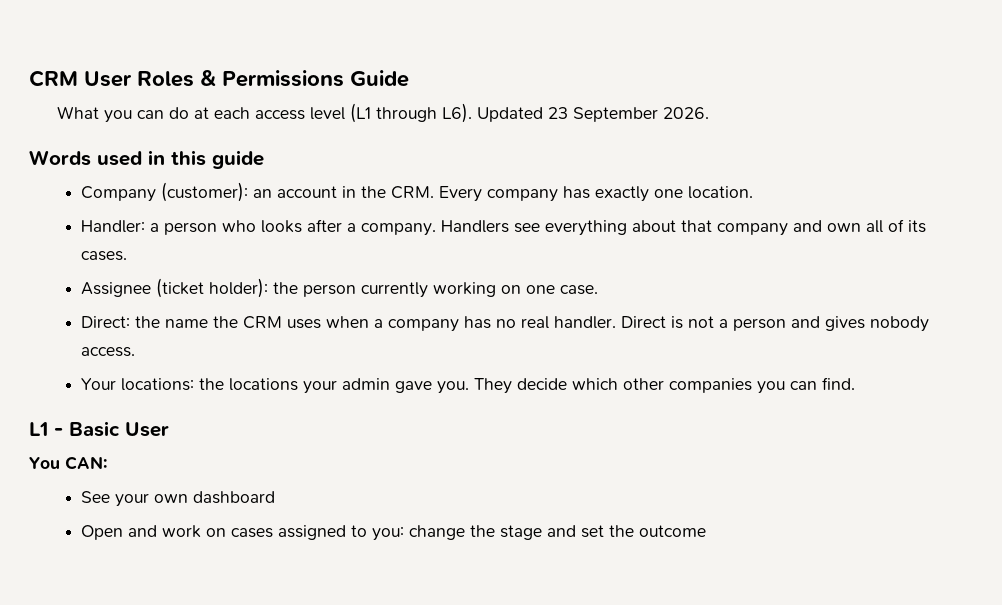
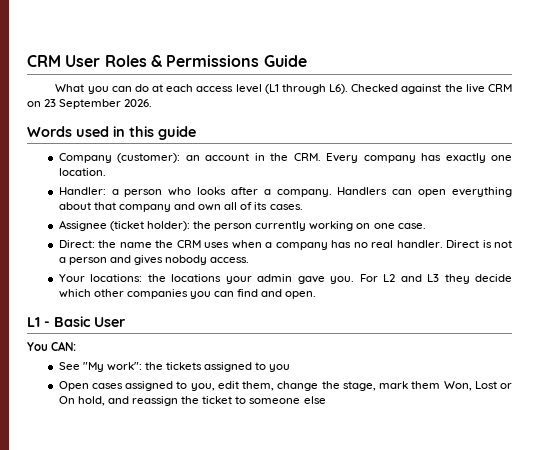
[477,107,544,122] Updated -> [351,84,512,94] [27,101,41,107] Checked against the live CRM on
[514,223,541,233] see -> [392,189,447,197] can open
[474,378,513,394] They -> [359,274,470,284] For L2 and L3 they
[822,377,856,390] find. -> [237,289,317,299] find and open.
[115,491,276,507] [81,525,707,541] your own dashboard // Open and work on cases assigned to you: change the stage and set the outcome -> [82,362,291,372] [58,381,512,391] [58,396,326,406] "My work": the tickets assigned to you // Open cases assigned to you, edit them, change the stage, mark them Won, Lost or On hold, and reassign the ticket to someone else

